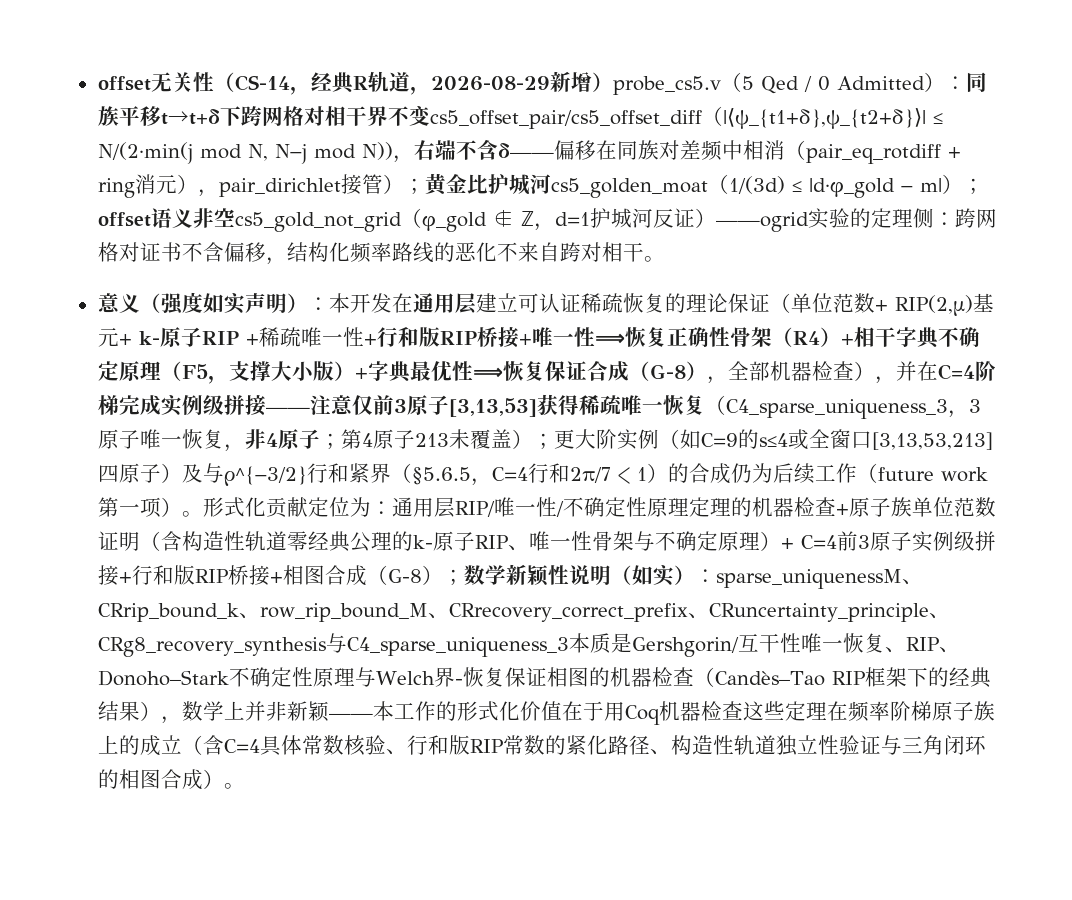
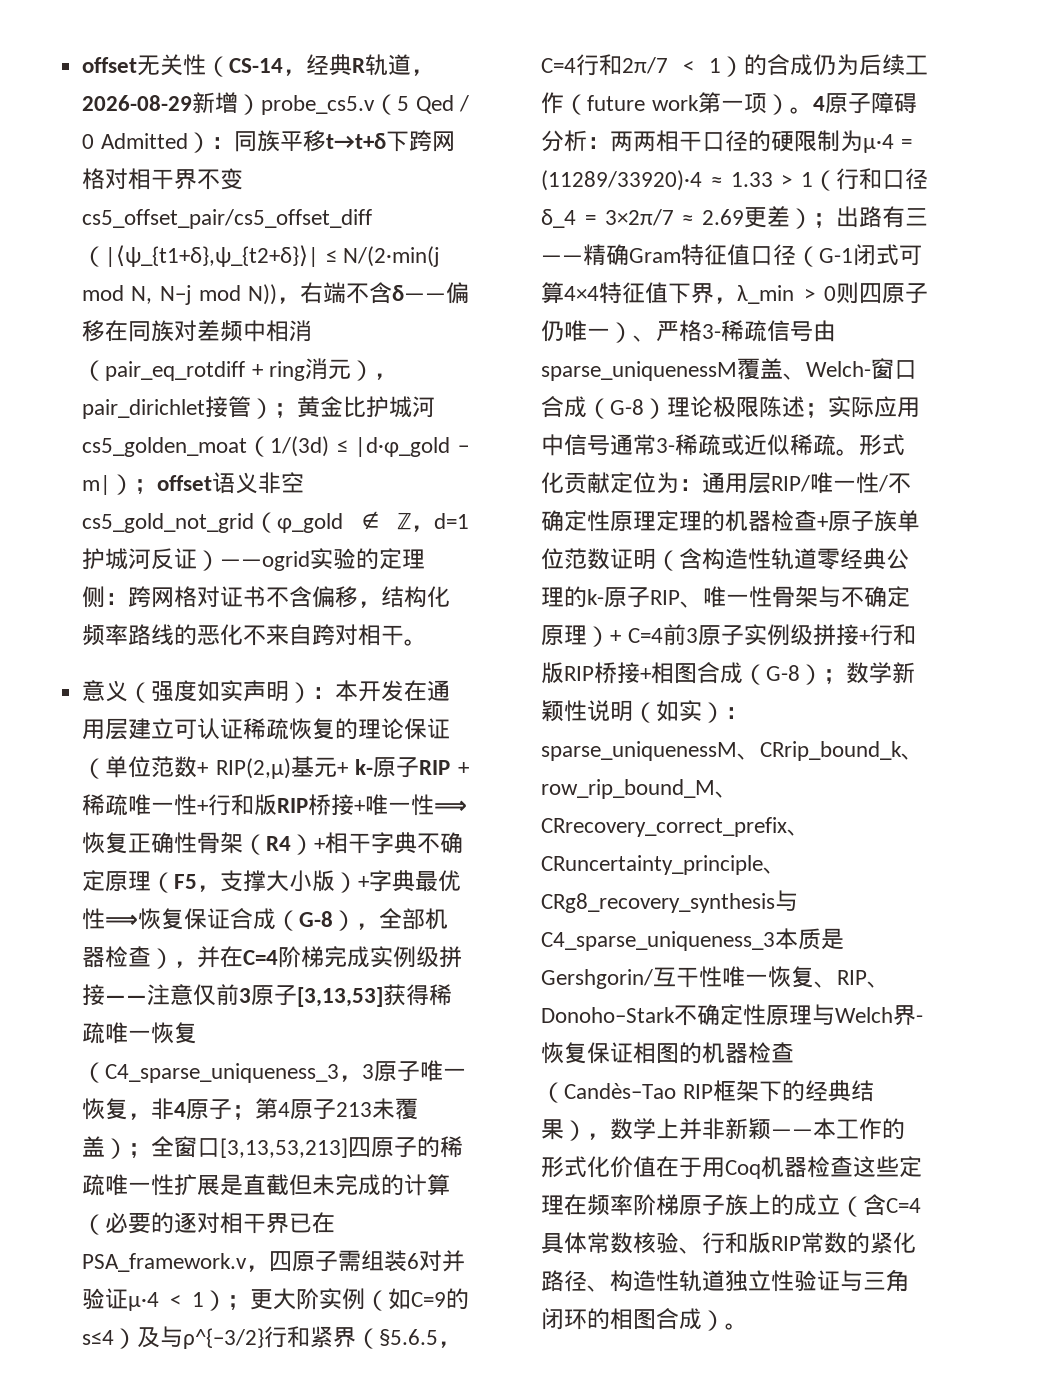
(554, 441) none -> [151,1136,464,1158] [82,1174,451,1196] [82,1212,336,1235] [82,1250,466,1272] [82,1288,250,1311] 全窗口[3,13,53,213]四原子的稀疏唯一性扩展是直截但未完成的计算（必要的逐对相干界已在PSA_framework.v，四原子需组装6对并验证μ·4 < 1）；
[787,429,993,450] [97,463,161,483] 或全窗口[3,13,53,213]四原子 -> (115, 1337) none
(203, 514) none -> [812,92,917,114] [541,130,912,153] [541,168,928,191] [541,206,928,229] [541,244,923,267] [541,282,928,304] [541,320,837,343] [541,358,918,381] [541,396,921,419] [541,434,860,456] 4原子障碍分析：两两相干口径的硬限制为μ·4 = (11289/33920)·4 ≈ 1.33 > 1（行和口径δ_4 = 3×2π/7 ≈ 2.69更差）；出路有三——精确Gram特征值口径（G-1闭式可算4×4特征值下界，λ_min > 0则四原子仍唯一）、严格3-稀疏信号由sparse_uniquenessM覆盖、Welch-窗口合成（G-8）理论极限陈述；实际应用中信号通常3-稀疏或近似稀疏。

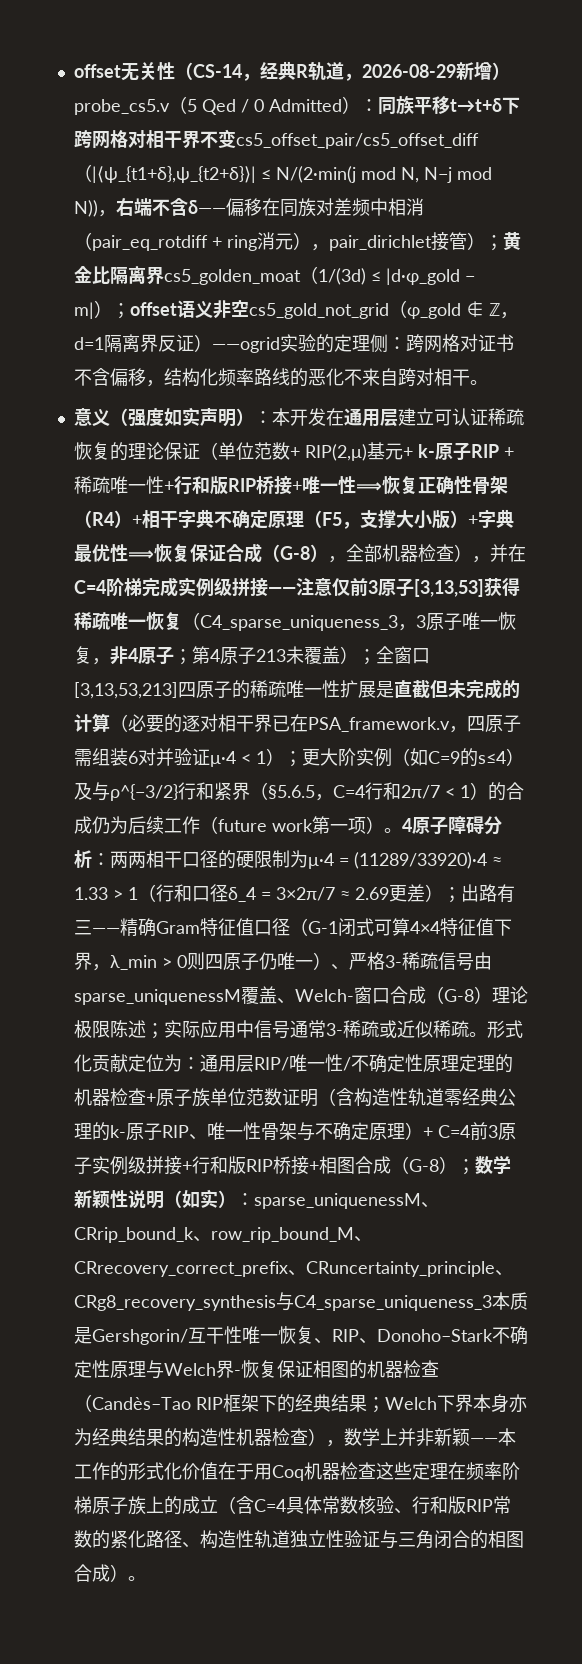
[366,396,436,418] 护城河 -> [109,266,164,285] 隔离界
[82,548,152,570] 护城河 -> [103,334,158,353] 隔离界
(565, 1129) none -> [366,1394,527,1413] [73,1428,308,1447] ；Welch下界本身亦为经典结果的构造性机器检查
[564,1309,588,1330] 环 -> [451,1530,470,1548] 合

